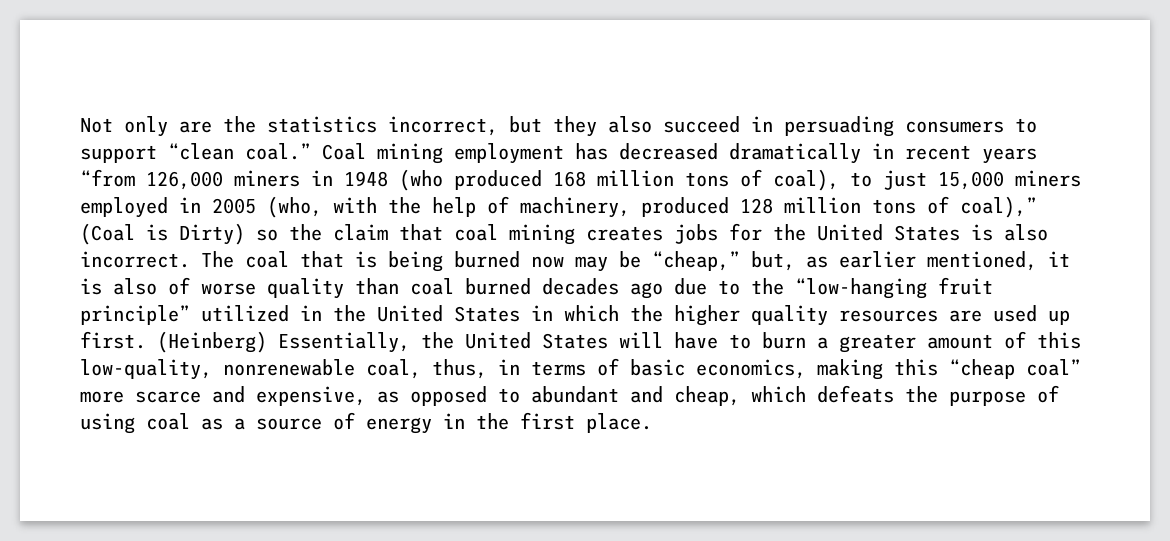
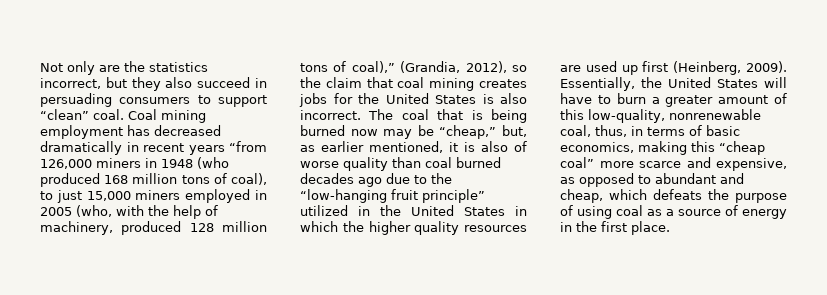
[168,143,311,160] “clean coal.” -> [40,109,124,120] “clean” coal.
[80,223,245,245] (Coal is Dirty) -> [400,61,507,73] (Grandia, 2012),
[80,331,267,353] first. (Heinberg) -> [642,61,787,75] first (Heinberg, 2009).

